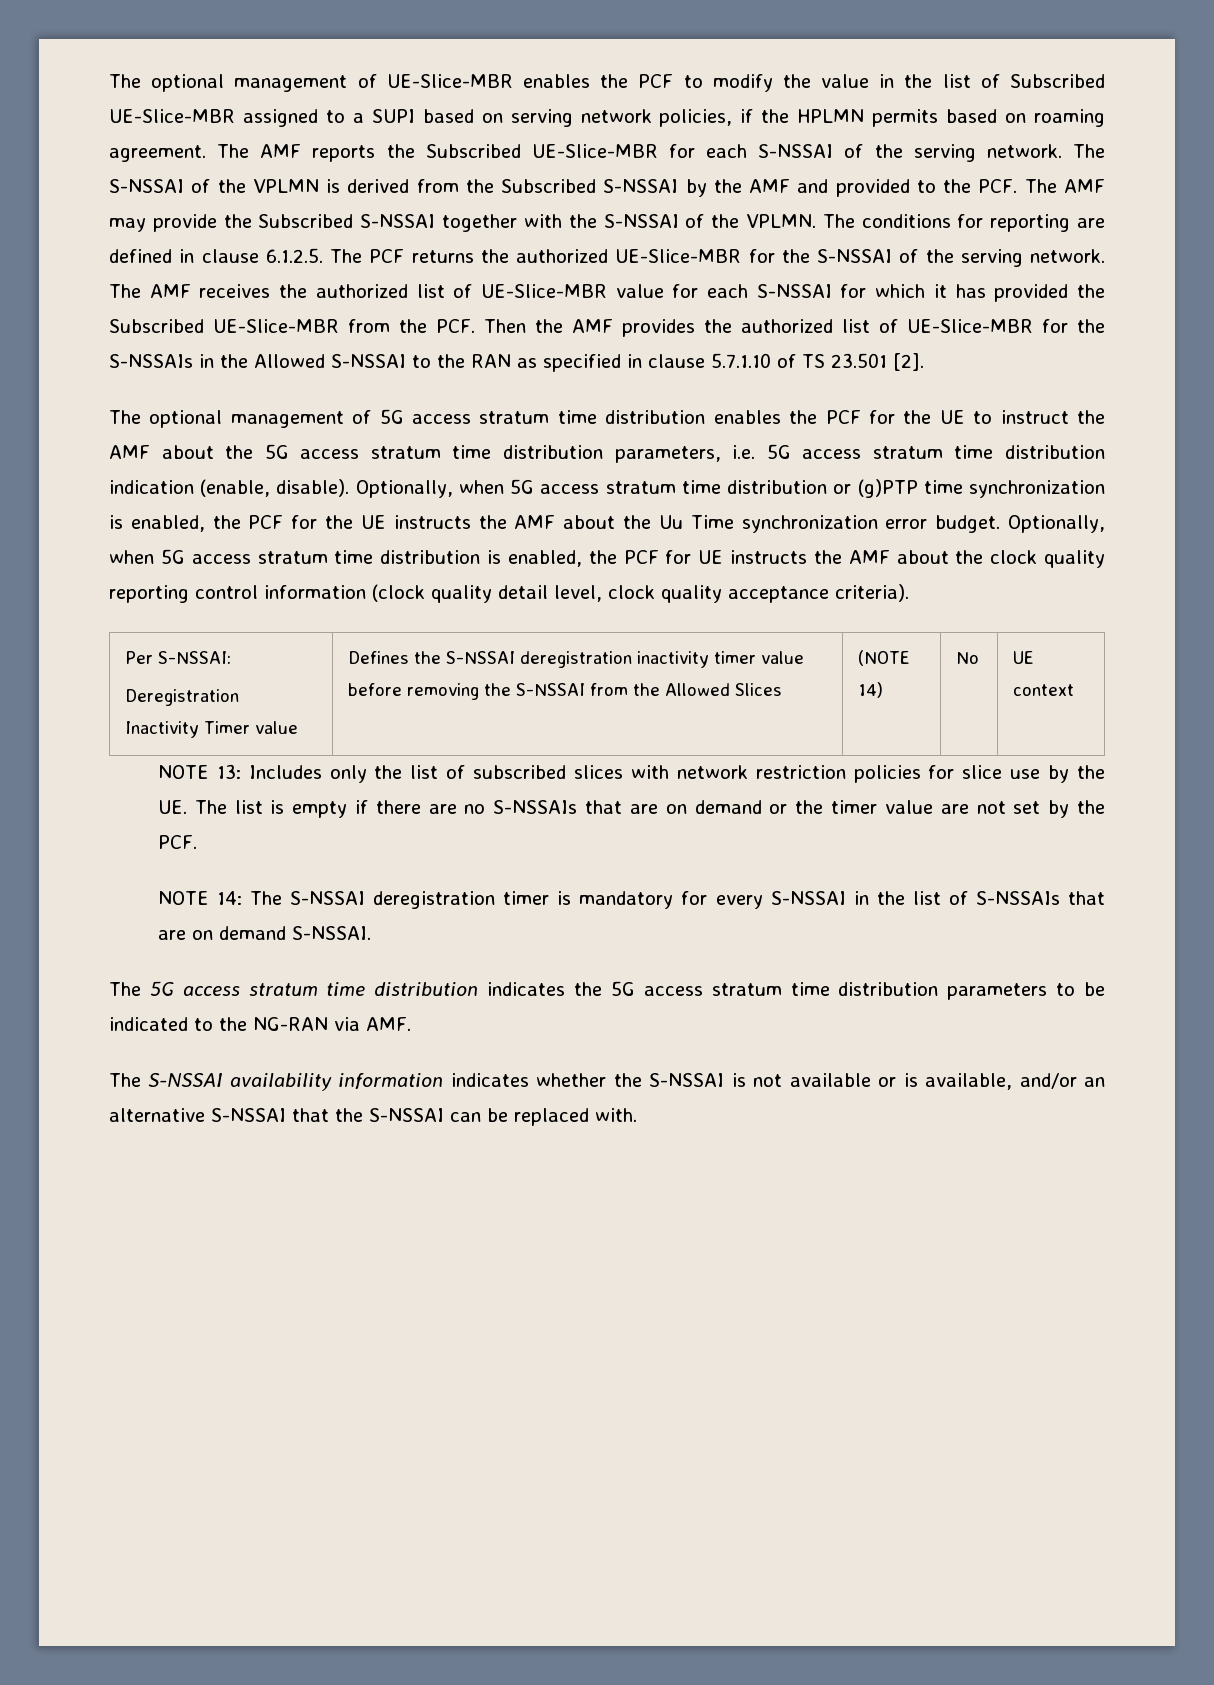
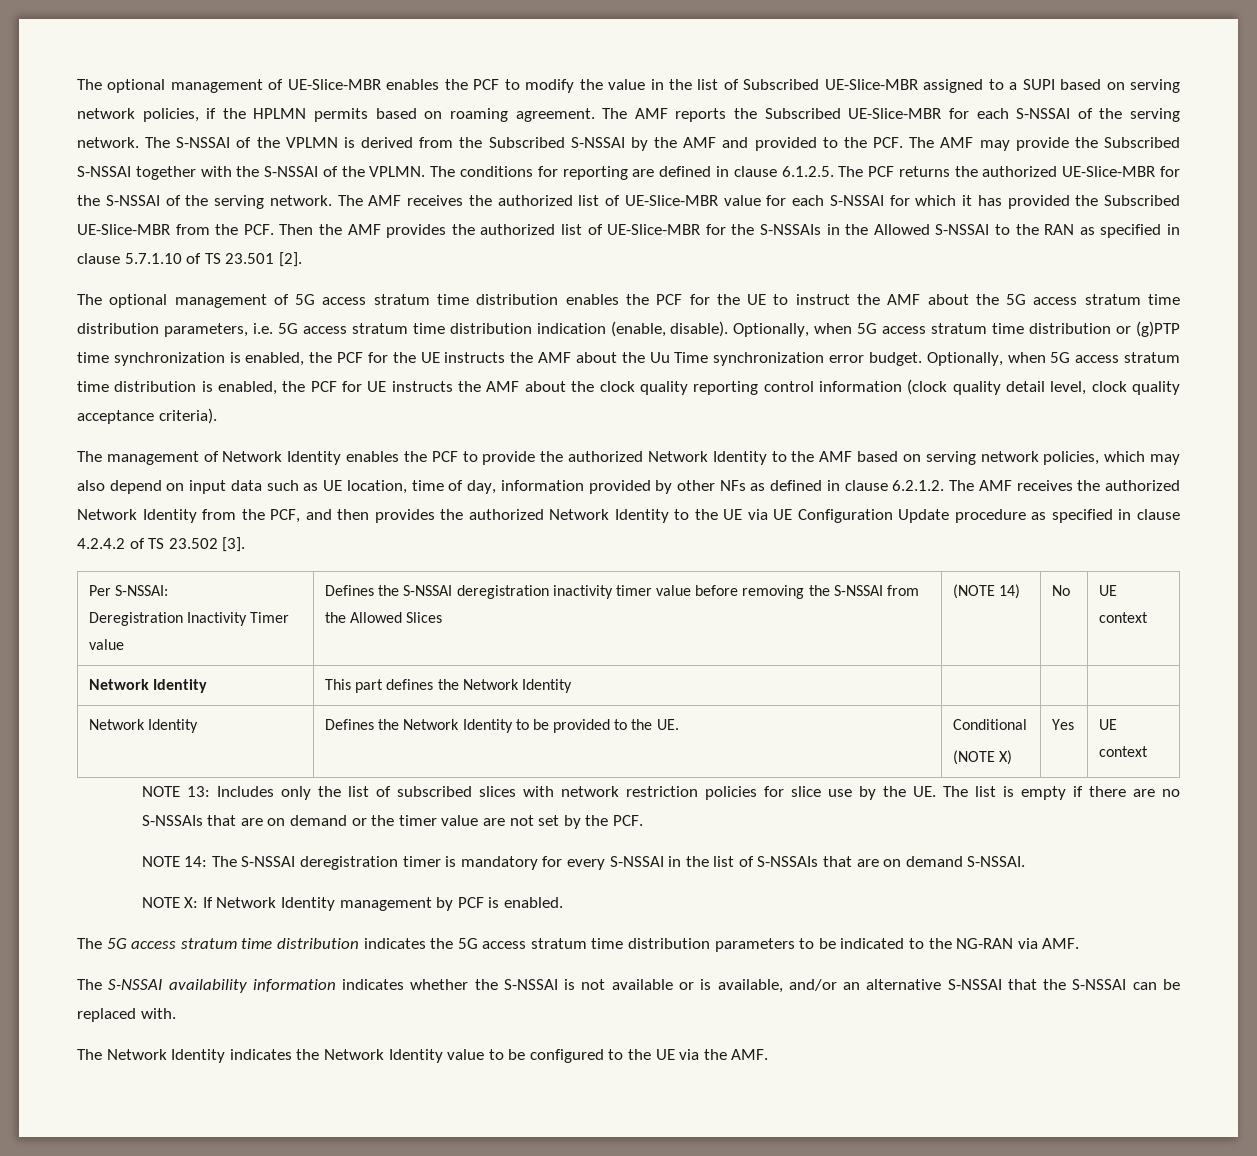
(909, 593) none -> [77,451,1180,465] [77,480,1180,494] [77,509,1180,523] [77,537,246,552] // The management of Network Identity enables the PCF to provide the authorized Network Identity to the AMF based on serving network policies, which may also depend on input data such as UE location, time of day, information provided by other NFs as defined in clause 6.2.1.2. The AMF receives the authorized Network Identity from the PCF, and then provides the authorized Network Identity to the UE via UE Configuration Update procedure as specified in clause 4.2.4.2 of TS 23.502 [3].
(1075, 690) none -> [88,679,208,693] [324,679,572,693] [88,719,199,733] [324,719,679,733] [952,719,1027,730] [952,750,1013,765] [1051,719,1074,730] [1098,719,1117,730] [1098,746,1148,757] // Network Identity | This part defines the Network Identity | | | // Network Identity | Defines the Network Identity to be provided to the UE. | Conditional // (NOTE X) | Yes | UE context
(371, 933) none -> [141,897,563,911] // NOTE X: If Network Identity management by PCF is enabled.
(637, 1115) none -> [77,1049,769,1063] // The Network Identity indicates the Network Identity value to be configured to the UE via the AMF.

